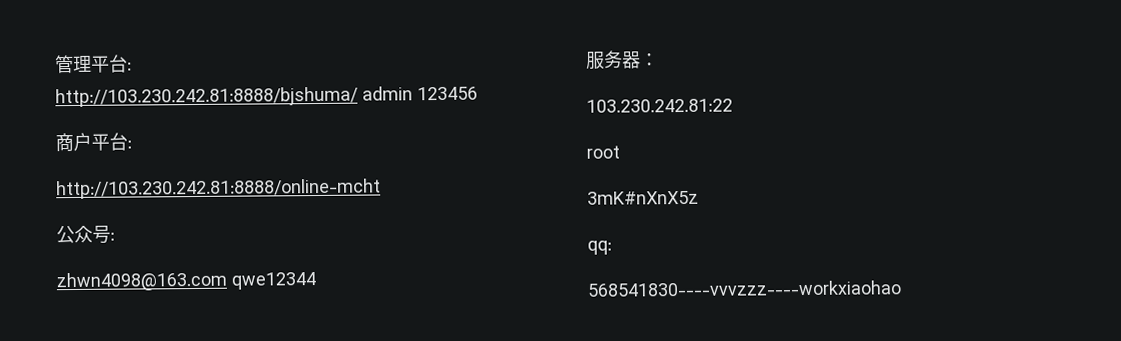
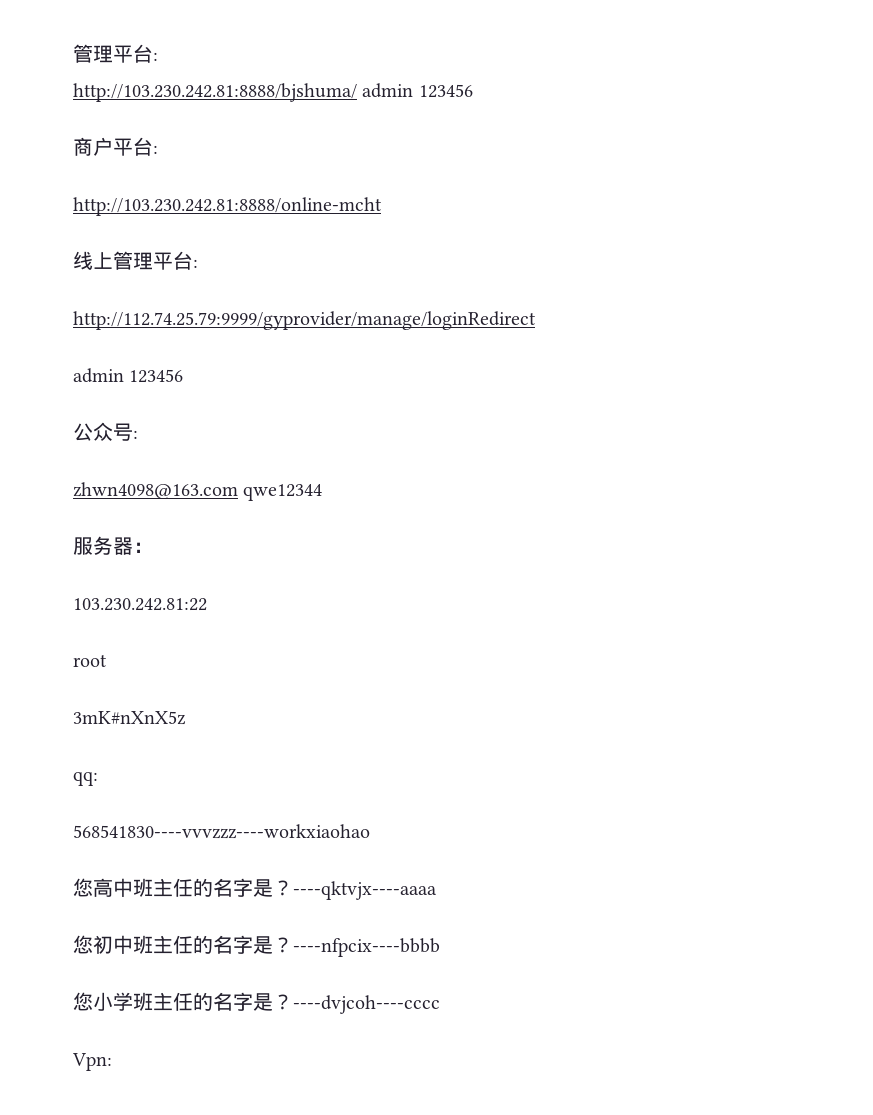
(381, 189) none -> [73,251,198,270] [73,311,536,330] [73,368,184,383] // 线上管理平台: // http://112.74.25.79:9999/gyprovider/manage/loginRedirect // admin 123456
(902, 288) none -> [73,878,437,900] [73,935,440,957] [73,992,440,1014] [72,1053,112,1071] // 您高中班主任的名字是？----qktvjx----aaaa // 您初中班主任的名字是？----nfpcix----bbbb // 您小学班主任的名字是？----dvjcoh----cccc // Vpn:

